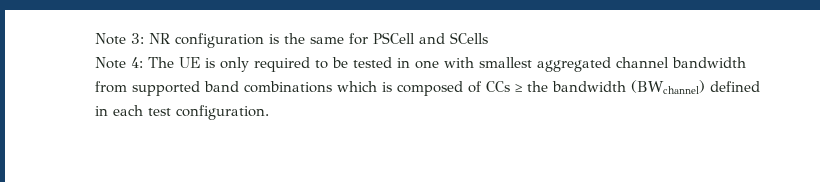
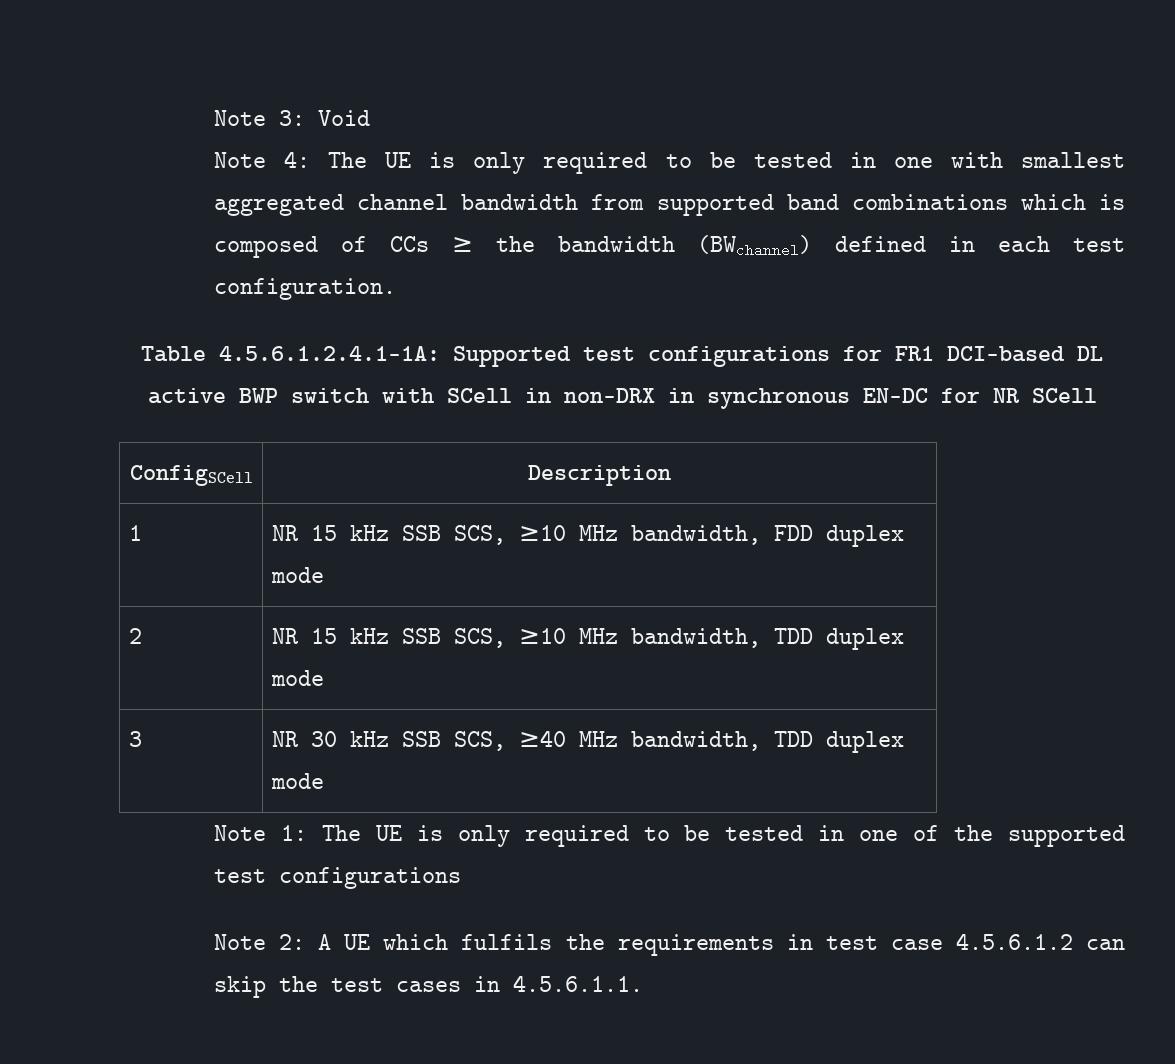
[149,32,489,48] NR configuration is the same for PSCell and SCells -> [318,110,371,126] Void
(270, 112) none -> [141,346,1103,367] [147,388,1097,409] [129,465,253,486] [528,465,671,486] [128,525,142,541] [271,525,904,547] [270,567,324,583] [128,628,142,644] [271,628,904,650] [270,670,324,686] [128,731,142,747] [271,730,904,753] [270,773,324,789] [214,825,1125,847] [214,867,462,889] [214,933,1125,956] [214,975,644,998] // Table 4.5.6.1.2.4.1-1A: Supported test configurations for FR1 DCI-based DL active BWP switch with SCell in non-DRX in synchronous EN-DC for NR SCell // ConfigSCell | Description // 1 | NR 15 kHz SSB SCS, ≥10 MHz bandwidth, FDD duplex mode // 2 | NR 15 kHz SSB SCS, ≥10 MHz bandwidth, TDD duplex mode // 3 | NR 30 kHz SSB SCS, ≥40 MHz bandwidth, TDD duplex mode // Note 1: The UE is only required to be tested in one of the supported test configurations // Note 2: A UE which fulfils the requirements in test case 4.5.6.1.2 can skip the test cases in 4.5.6.1.1.

